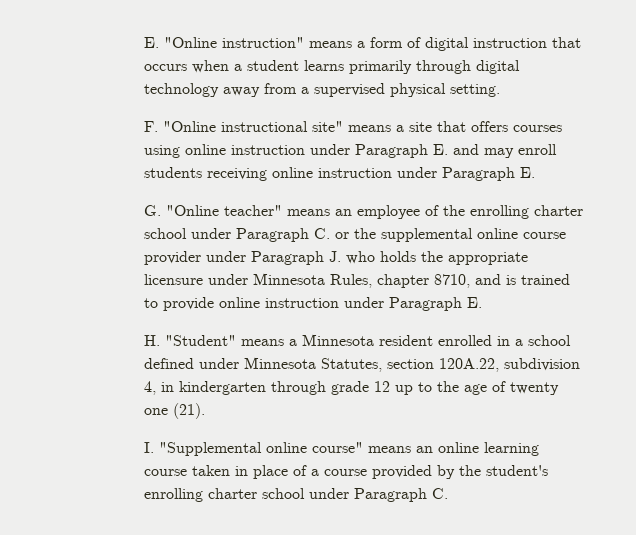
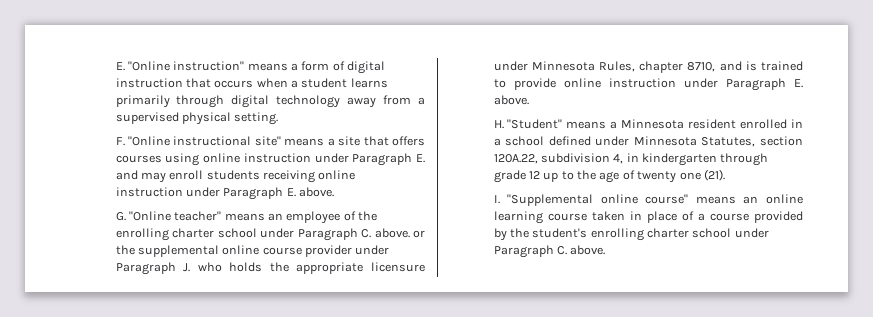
(535, 172) none -> [299,187,335,197] above.
(330, 233) none -> [374,228,410,238] above.
(482, 302) none -> [493,95,529,105] above.
(448, 493) none -> [570,245,606,255] above.

